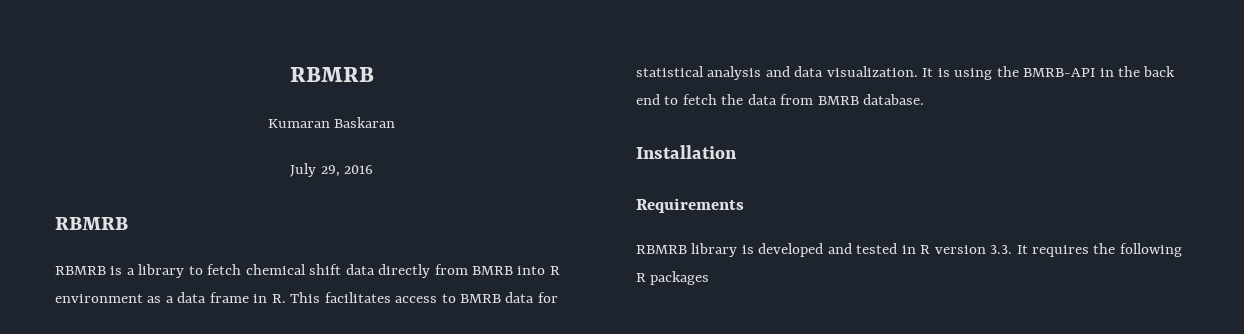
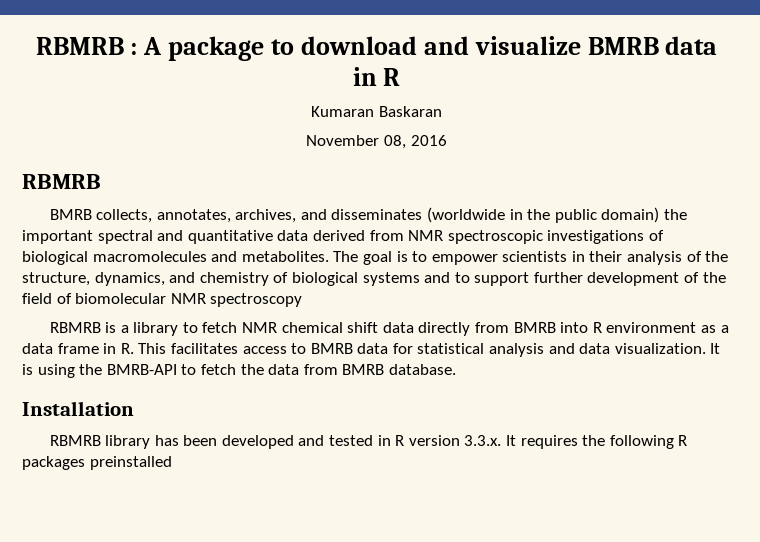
[289,67,374,82] RBMRB -> [35,36,718,61] [352,67,401,86] RBMRB : A package to download and visualize BMRB data in R
[290,163,340,177] July 29, -> [306,135,406,149] November 08,
(128, 223) none -> [49,207,688,223] [22,230,664,244] [22,251,729,265] [22,272,726,286] [22,293,303,307] // BMRB collects, annotates, archives, and disseminates (worldwide in the public domain) the important spectral and quantitative data derived from NMR spectroscopic investigations of biological macromolecules and metabolites. The goal is to empower scientists in their analysis of the structure, dynamics, and chemistry of biological systems and to support further development of the field of biomolecular NMR spectroscopy
(242, 269) none -> [242,322,278,333] NMR
[1099,66,1176,77] [636,94,660,105] in the back end -> (177, 369) none
[636,198,744,213] // Requirements -> (134, 408) none
[741,245,754,254] is -> [154,435,218,446] has been
[990,245,1013,254] 3.3. -> [464,435,502,446] 3.3.x.
(710, 278) none -> [89,456,172,470] preinstalled

